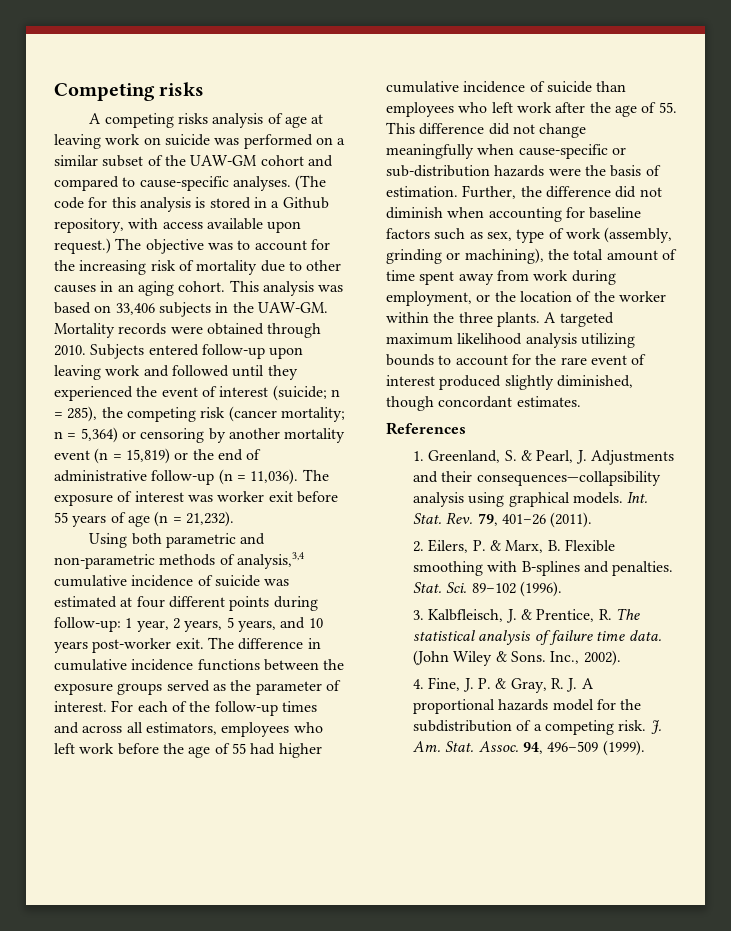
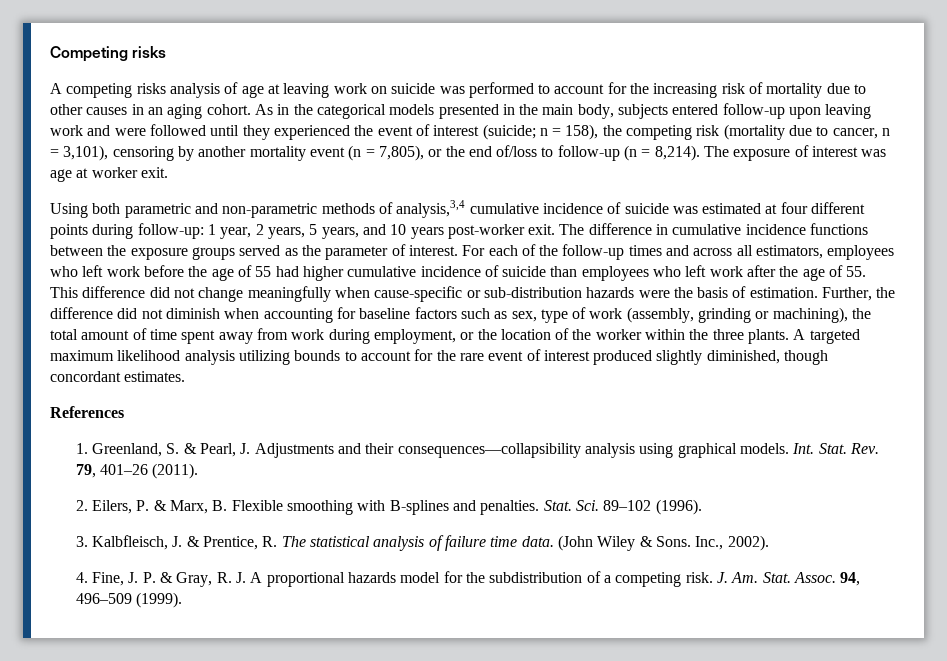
[315,137,346,145] [54,155,333,167] [54,175,327,191] [54,197,329,212] [54,218,302,233] [54,238,233,254] on a similar subset of the UAW-GM cohort and compared to cause-specific analyses. (The code for this analysis is stored in a Github repository, with access available upon request.) The objective was -> (534, 90) none
[229,280,344,296] [54,302,328,317] [54,323,322,338] [54,344,145,359] This analysis was based on 33,406 subjects in the UAW-GM. Mortality records were obtained through 2010. Subjects -> [254,104,669,119] As in the categorical models presented in the main body, subjects
(169, 371) none -> [114,128,146,136] were
[67,406,98,422] 285), -> [565,124,599,140] 158),
[228,406,345,422] [54,427,136,443] (cancer mortality; n = 5,364) or -> [723,124,891,140] [50,145,109,161] (mortality due to cancer, n = 3,101),
[125,448,170,464] 15,819) -> [378,145,424,161] 7,805),
[246,449,262,460] [54,470,147,482] of administrative -> [496,145,554,157] of/loss to
[250,469,299,485] 11,036). -> [654,145,700,161] 8,214).
[217,491,338,503] [54,511,234,527] worker exit before 55 years of age (n = 21,232). -> [50,167,168,182] age at worker exit.

